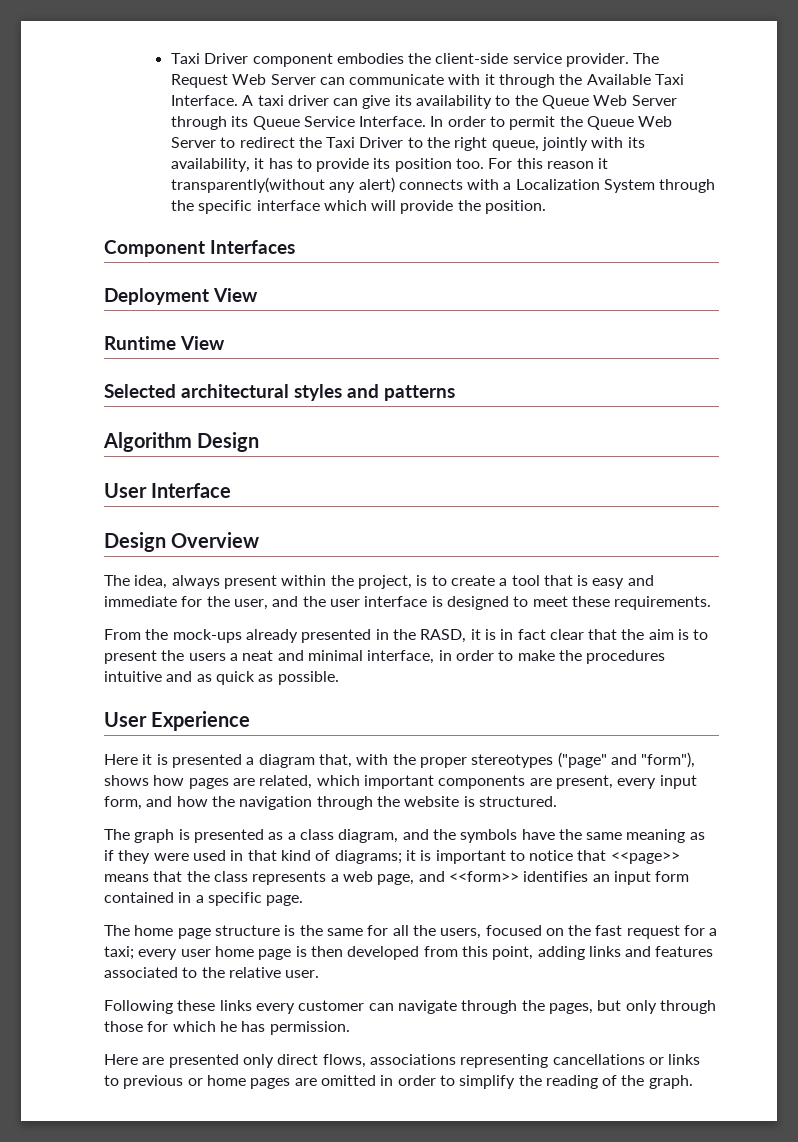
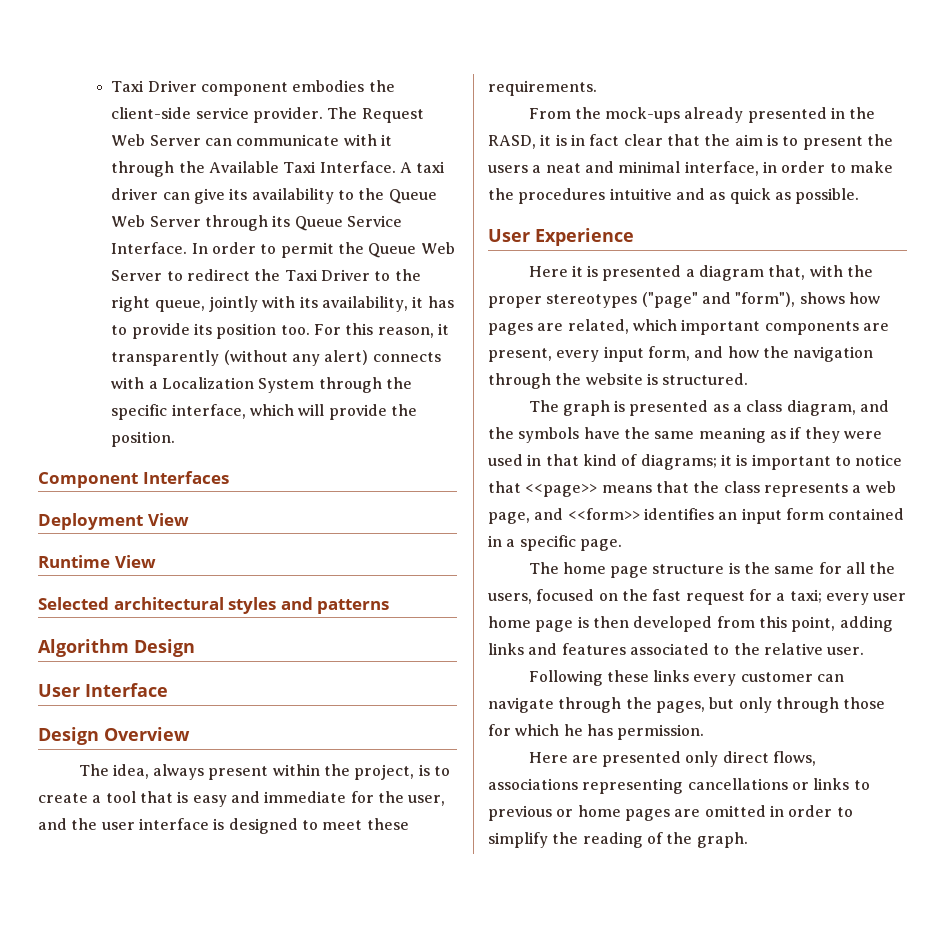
[547,158,609,169] [170,177,325,193] reason it transparently(without -> [377,323,449,338] [111,350,288,366] reason, it transparently (without
[256,200,320,211] interface -> [171,404,246,419] interface,

